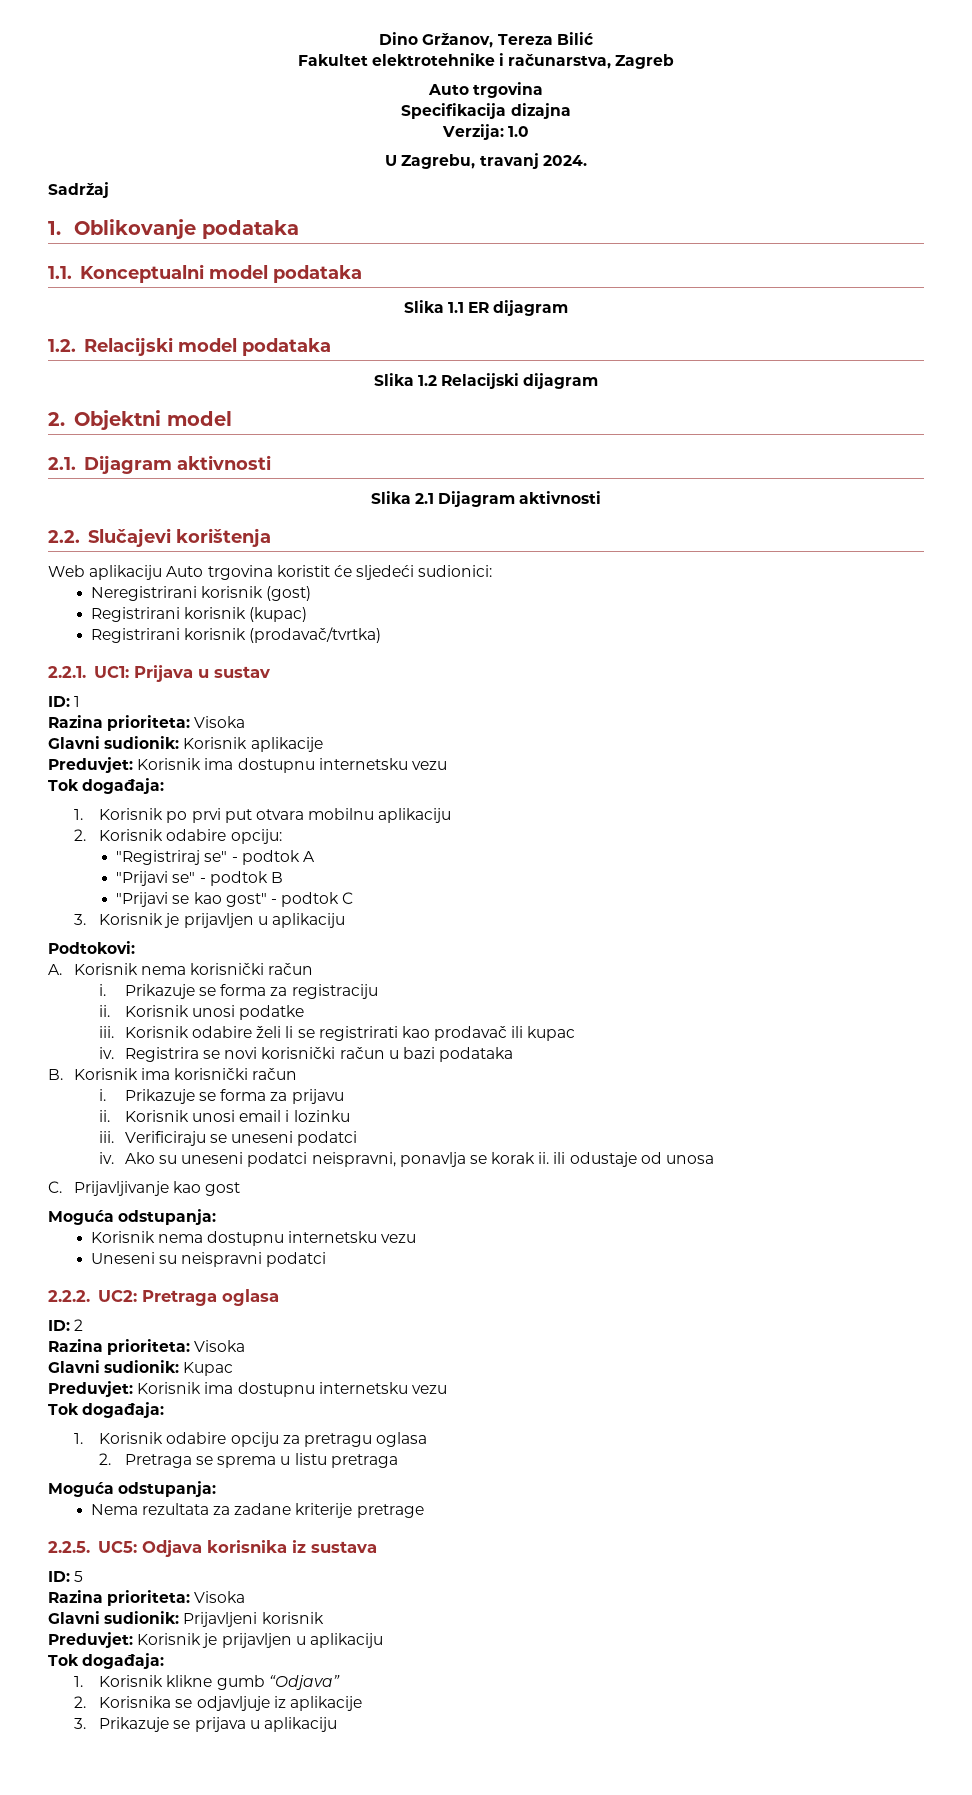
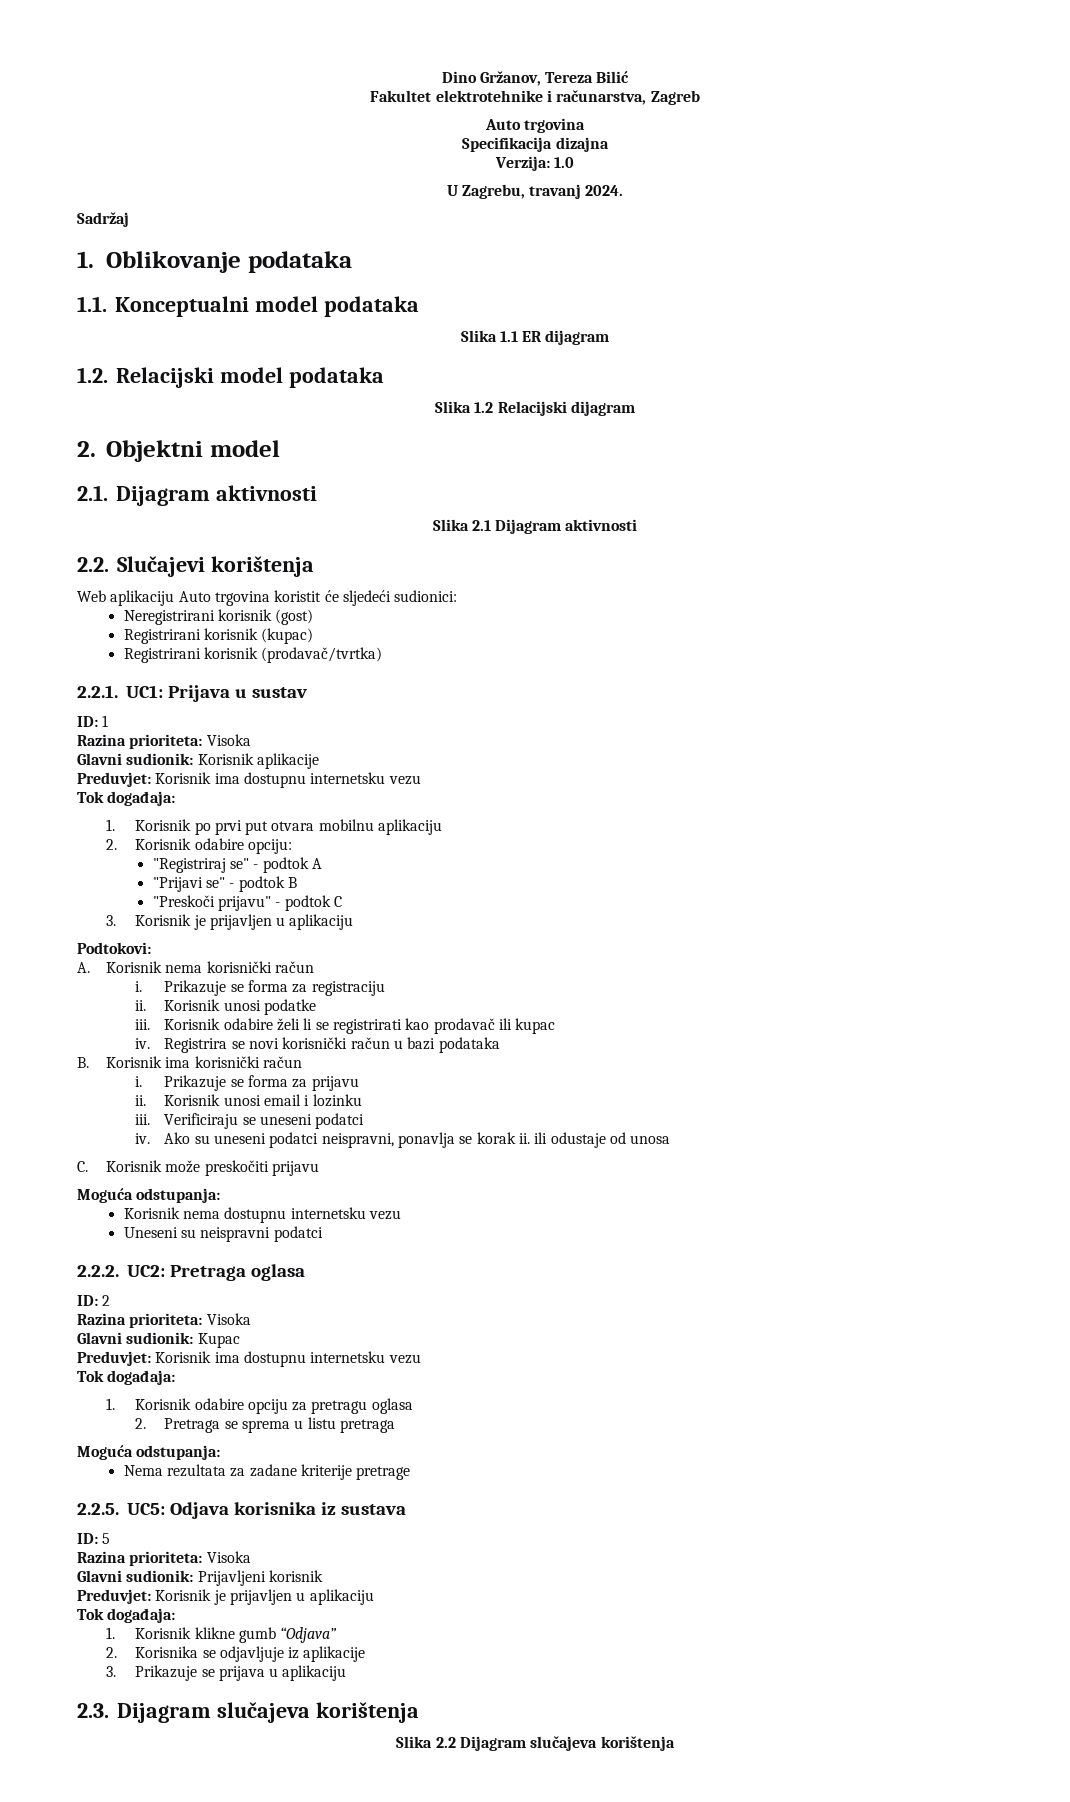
[116,892,267,907] "Prijavi se kao gost" -> [152,895,272,911] "Preskoči prijavu"
[73,1181,240,1196] Prijavljivanje kao gost -> [106,1160,320,1176] Korisnik može preskočiti prijavu
(337, 1724) none -> [77,1702,419,1723] [396,1736,675,1751] // 2.3. Dijagram slučajeva korištenja // Slika 2.2 Dijagram slučajeva korištenja

